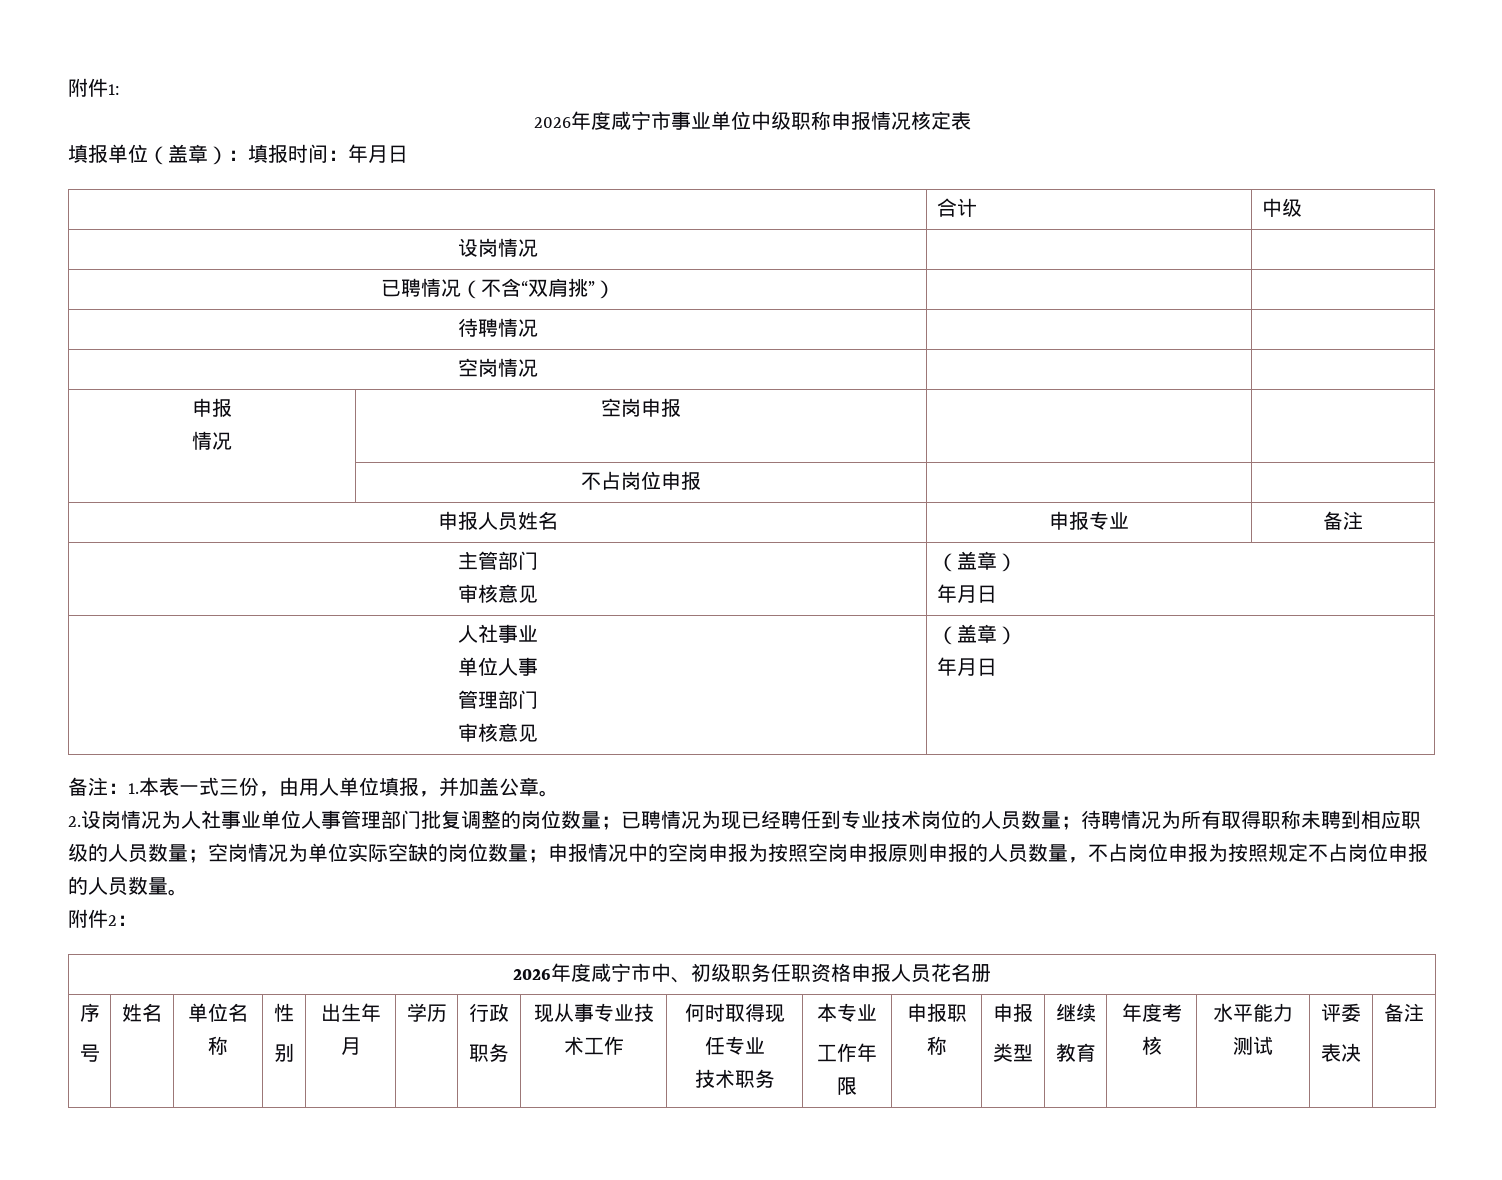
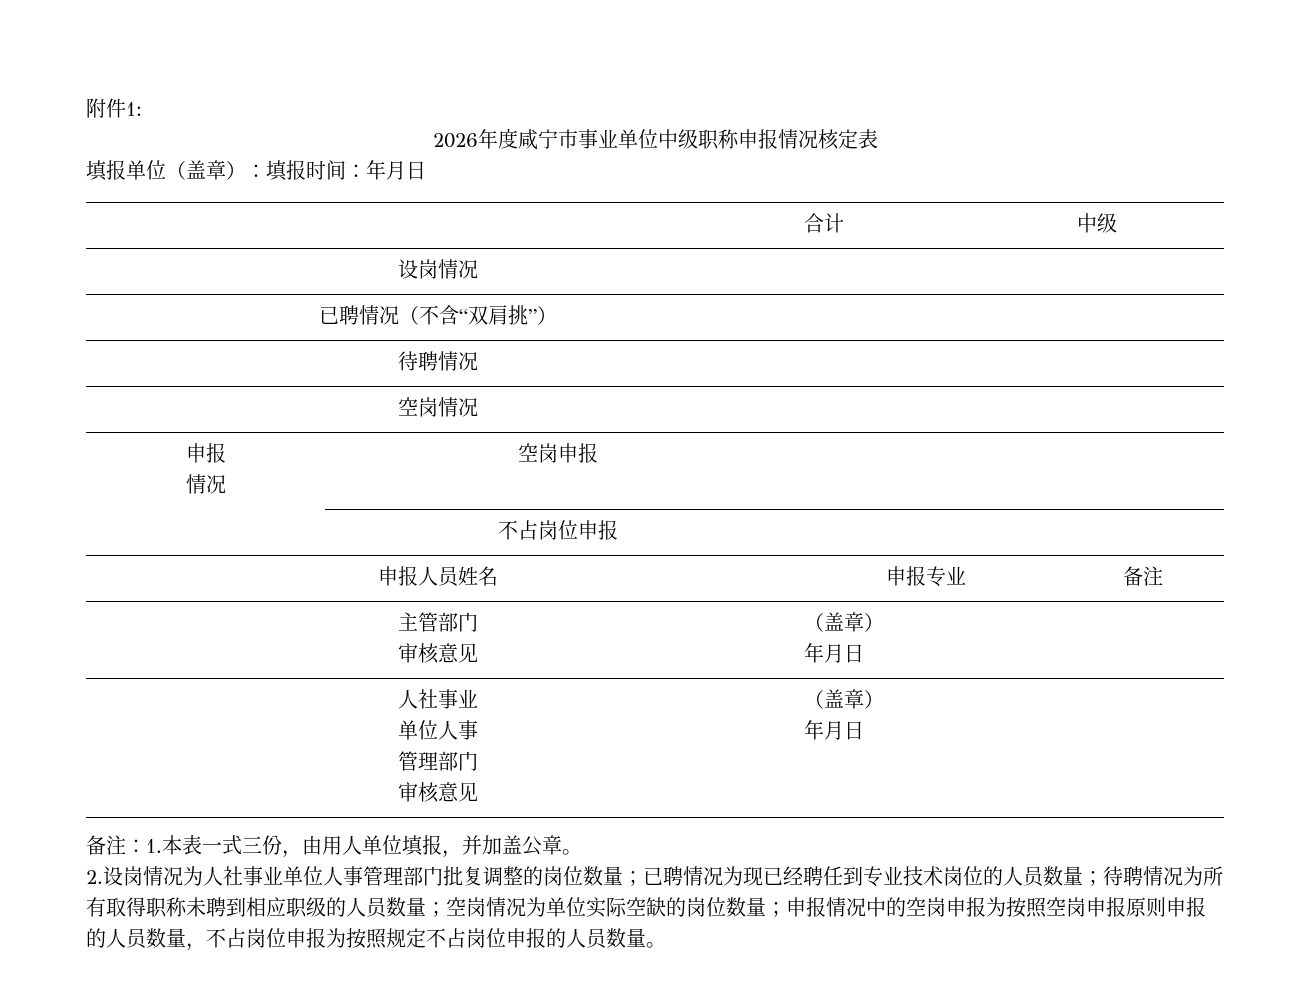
[68,909,137,928] [513,963,991,983] [79,1003,100,1022] [79,1044,100,1062] [122,1003,162,1022] [188,1003,248,1022] [208,1036,228,1055] [274,1003,294,1022] [274,1043,294,1062] [320,1003,381,1022] [340,1037,361,1055] [406,1003,447,1022] [469,1003,509,1022] [469,1043,509,1062] [533,1003,654,1023] [563,1036,624,1055] [684,1003,785,1023] [704,1036,765,1055] [694,1069,775,1088] [817,1003,877,1022] [817,1043,877,1062] [837,1077,857,1095] [906,1003,967,1022] [926,1036,947,1055] [993,1003,1033,1022] [993,1043,1033,1062] [1055,1003,1096,1022] [1055,1043,1096,1062] [1121,1003,1182,1022] [1141,1036,1162,1055] [1213,1003,1293,1022] [1233,1036,1273,1055] [1321,1003,1361,1022] [1321,1043,1361,1062] [1384,1003,1424,1022] // 附件2： // 2026年度咸宁市中、初级职务任职资格申报人员花名册 // 序 // 号 | 姓名 | 单位名称 | 性 // 别 | 出生年月 | 学历 | 行政 // 职务 | 现从事专业技术工作 | 何时取得现任专业 // 技术职务 | 本专业 // 工作年限 | 申报职称 | 申报 // 类型 | 继续 // 教育 | 年度考核 | 水平能力测试 | 评委 // 表决 | 备注 -> (666, 945) none

